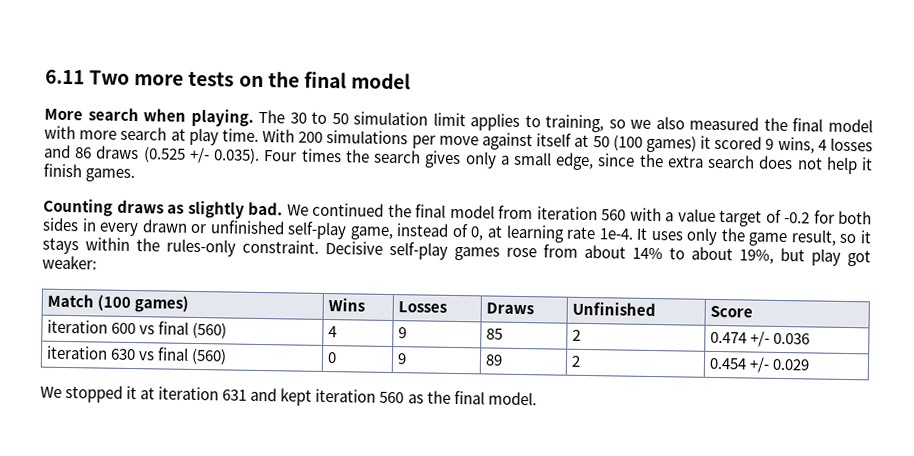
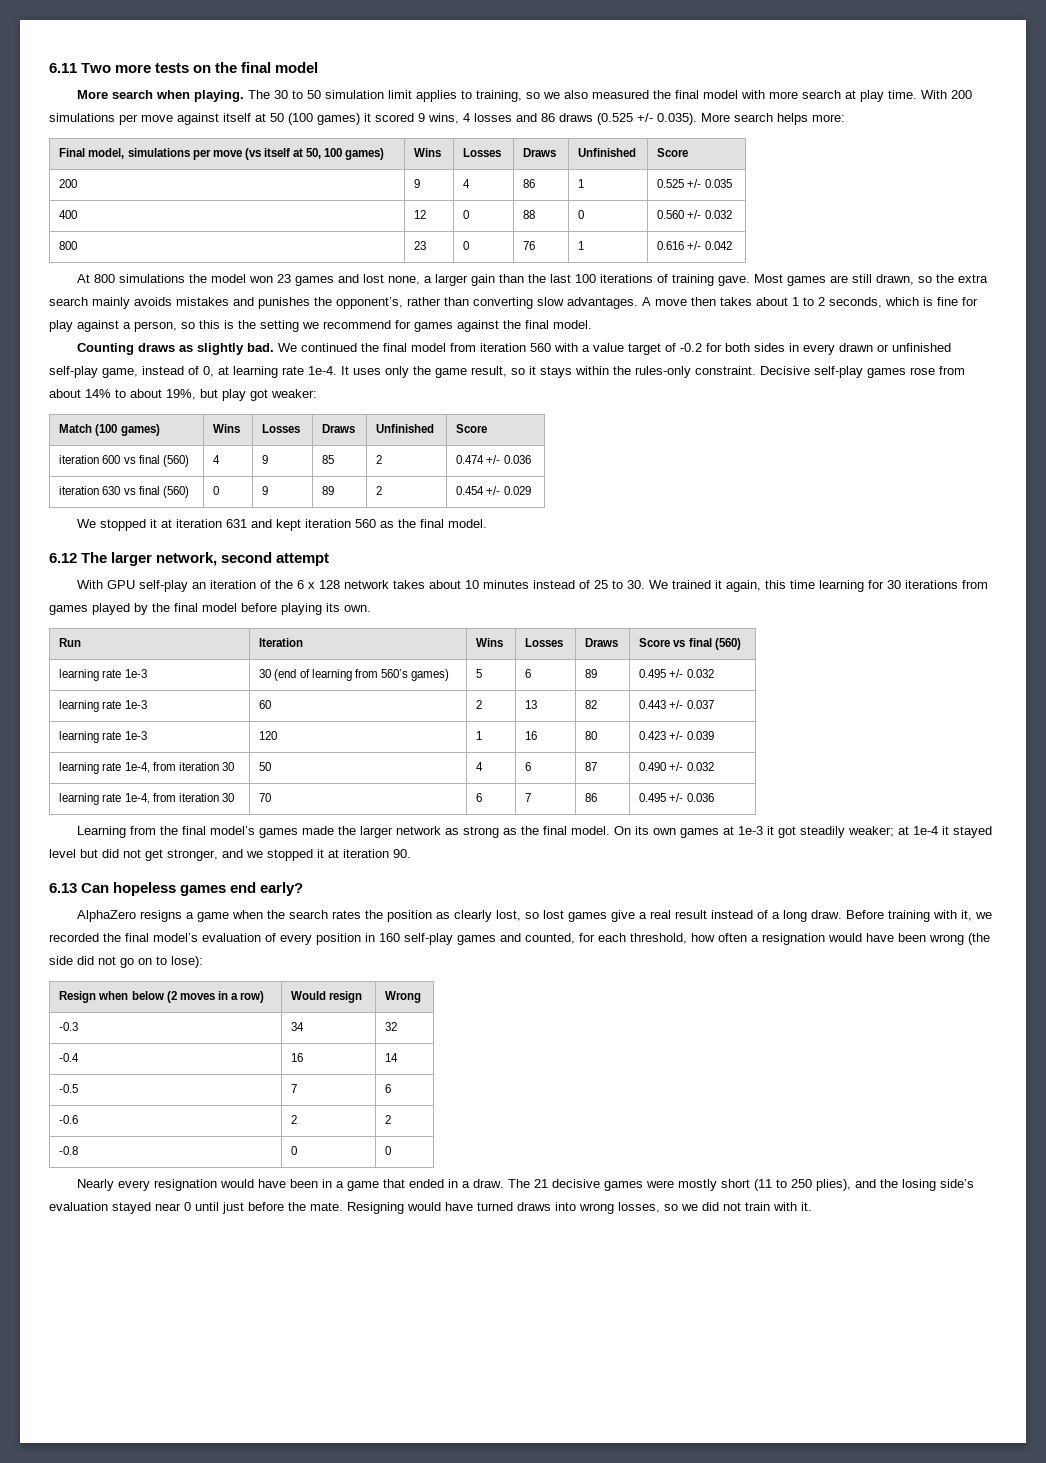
[264,148,874,175] [43,163,136,183] Four times the search gives only a small edge, since the extra search does not help it finish games. -> [701,113,845,125] [59,148,385,160] [414,148,442,157] [463,148,502,157] [523,148,557,157] [578,148,637,157] [657,148,689,157] [59,179,78,188] [414,179,421,188] [463,179,471,188] [523,179,536,188] [578,179,585,188] [657,179,732,188] [59,210,78,219] [414,210,427,219] [463,210,470,219] [523,210,536,219] [578,210,585,219] [657,210,732,219] [59,241,78,250] [414,241,427,250] [463,241,470,250] [523,241,536,250] [578,241,585,250] [657,241,732,250] [76,274,988,286] [49,297,978,309] [49,320,592,332] More search helps more: // Final model, simulations per move (vs itself at 50, 100 games) | Wins | Losses | Draws | Unfinished | Score // 200 | 9 | 4 | 86 | 1 | 0.525 +/- 0.035 // 400 | 12 | 0 | 88 | 0 | 0.560 +/- 0.032 // 800 | 23 | 0 | 76 | 1 | 0.616 +/- 0.042 // At 800 simulations the model won 23 games and lost none, a larger gain than the last 100 iterations of training gave. Most games are still drawn, so the extra search mainly avoids mistakes and punishes the opponent’s, rather than converting slow advantages. A move then takes about 1 to 2 seconds, which is fine for play against a person, so this is the setting we recommend for games against the final model.
(537, 398) none -> [49,552,330,566] [76,580,988,592] [49,603,371,615] [59,638,82,647] [259,638,304,647] [476,638,504,647] [525,638,564,647] [585,638,619,647] [639,638,741,650] [59,669,147,681] [259,669,449,681] [476,669,483,678] [525,669,532,678] [585,669,598,678] [639,669,714,678] [59,700,147,712] [259,700,272,709] [476,700,483,709] [525,700,538,709] [585,700,598,709] [639,700,714,709] [59,731,147,743] [259,731,278,740] [476,731,483,740] [525,731,538,740] [585,731,598,740] [639,731,714,740] [59,762,234,774] [259,762,272,771] [476,762,484,771] [525,762,532,771] [585,762,598,771] [639,762,714,771] [59,793,234,805] [259,793,272,802] [476,793,483,802] [525,793,532,802] [585,793,598,802] [639,793,714,802] [76,826,992,838] [49,849,411,861] [49,882,304,896] [76,910,992,922] [49,933,990,945] [49,956,203,968] [59,991,265,1003] [291,991,363,1003] [385,991,422,1003] [59,1022,79,1031] [291,1022,305,1031] [385,1022,398,1031] [59,1053,80,1062] [291,1053,304,1062] [385,1053,399,1062] [59,1084,79,1093] [291,1084,298,1093] [385,1084,392,1093] [59,1115,79,1124] [291,1115,298,1124] [385,1115,392,1124] [59,1146,79,1155] [291,1146,298,1155] [385,1146,392,1155] [76,1179,974,1191] [49,1202,812,1214] // 6.12 The larger network, second attempt // With GPU self-play an iteration of the 6 x 128 network takes about 10 minutes instead of 25 to 30. We trained it again, this time learning for 30 iterations from games played by the final model before playing its own. // Run | Iteration | Wins | Losses | Draws | Score vs final (560) // learning rate 1e-3 | 30 (end of learning from 560’s games) | 5 | 6 | 89 | 0.495 +/- 0.032 // learning rate 1e-3 | 60 | 2 | 13 | 82 | 0.443 +/- 0.037 // learning rate 1e-3 | 120 | 1 | 16 | 80 | 0.423 +/- 0.039 // learning rate 1e-4, from iteration 30 | 50 | 4 | 6 | 87 | 0.490 +/- 0.032 // learning rate 1e-4, from iteration 30 | 70 | 6 | 7 | 86 | 0.495 +/- 0.036 // Learning from the final model’s games made the larger network as strong as the final model. On its own games at 1e-3 it got steadily weaker; at 1e-4 it stayed level but did not get stronger, and we stopped it at iteration 90. // 6.13 Can hopeless games end early? // AlphaZero resigns a game when the search rates the position as clearly lost, so lost games give a real result instead of a long draw. Before training with it, we recorded the final model’s evaluation of every position in 160 self-play games and counted, for each threshold, how often a resignation would have been wrong (the side did not go on to lose): // Resign when below (2 moves in a row) | Would resign | Wrong // -0.3 | 34 | 32 // -0.4 | 16 | 14 // -0.5 | 7 | 6 // -0.6 | 2 | 2 // -0.8 | 0 | 0 // Nearly every resignation would have been in a game that ended in a draw. The 21 decisive games were mostly short (11 to 250 plies), and the losing side’s evaluation stayed near 0 until just before the mate. Resigning would have turned draws into wrong losses, so we did not train with it.

